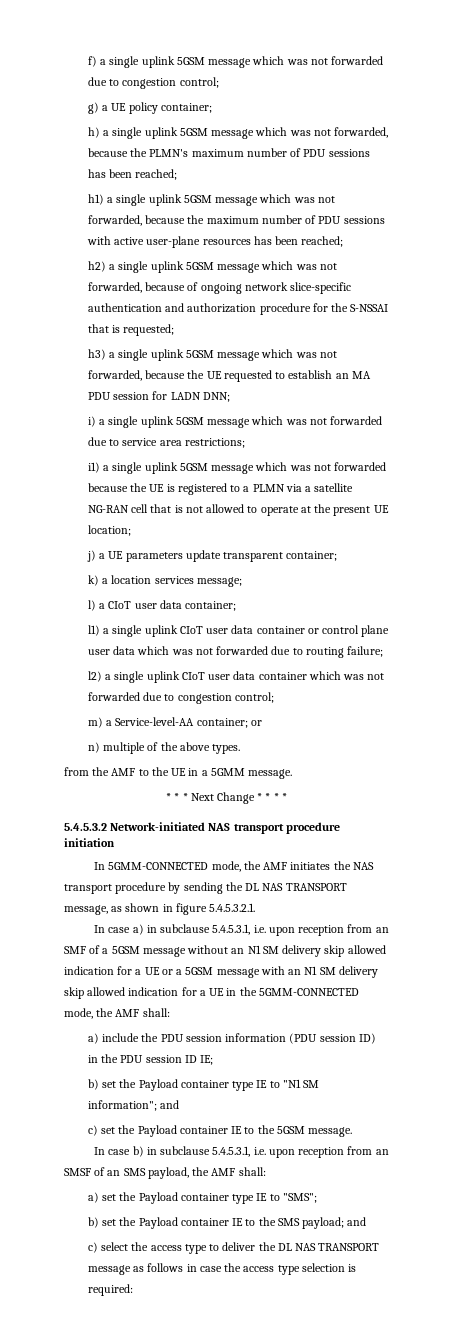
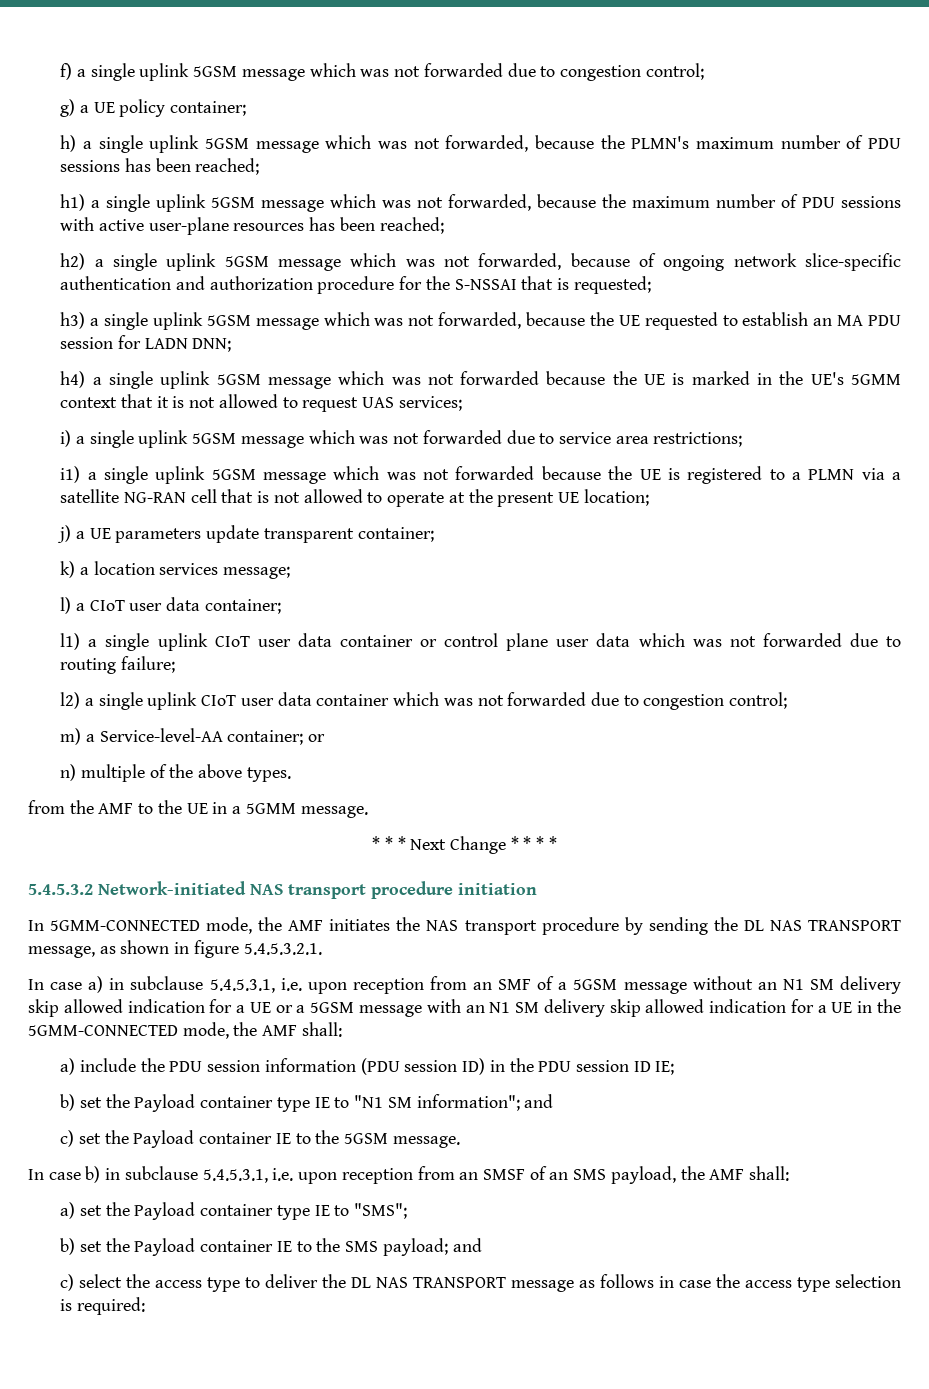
(230, 397) none -> [60,371,901,389] [60,394,462,412] // h4) a single uplink 5GSM message which was not forwarded because the UE is marked in the UE's 5GMM context that it is not allowed to request UAS services;

